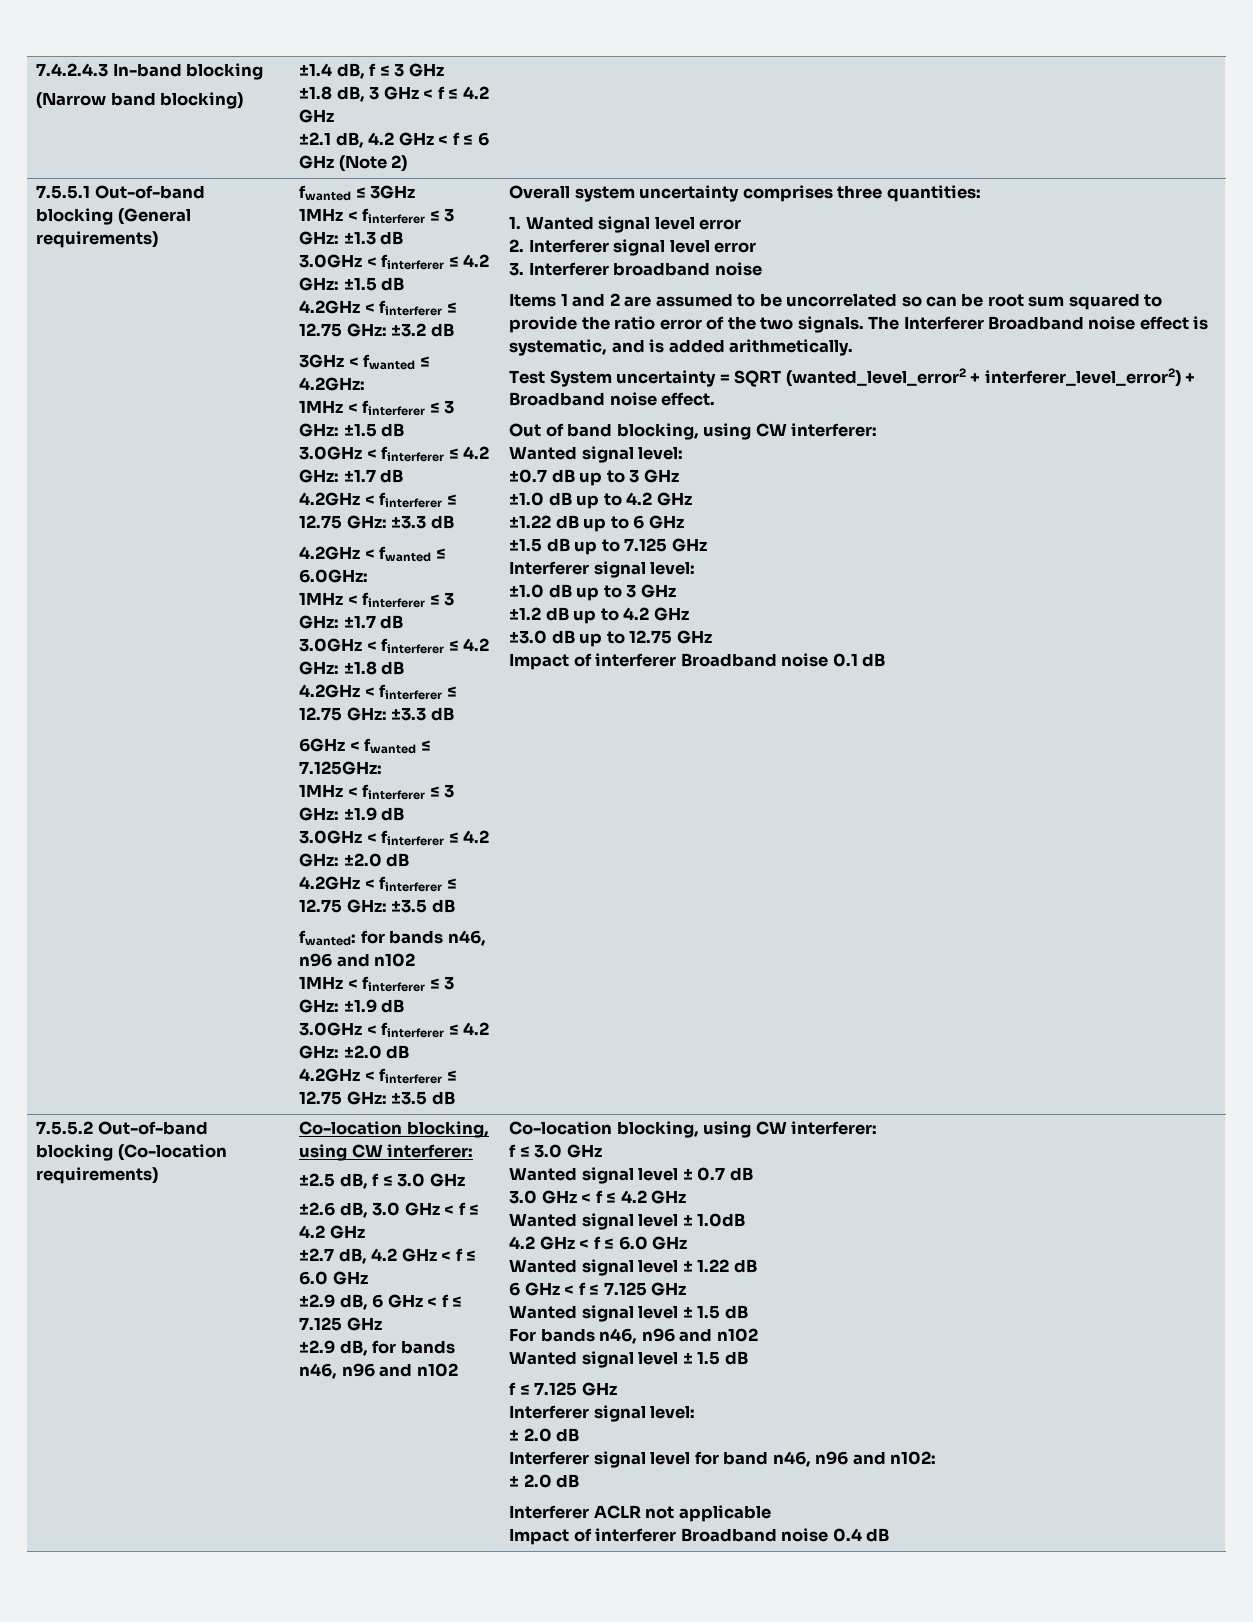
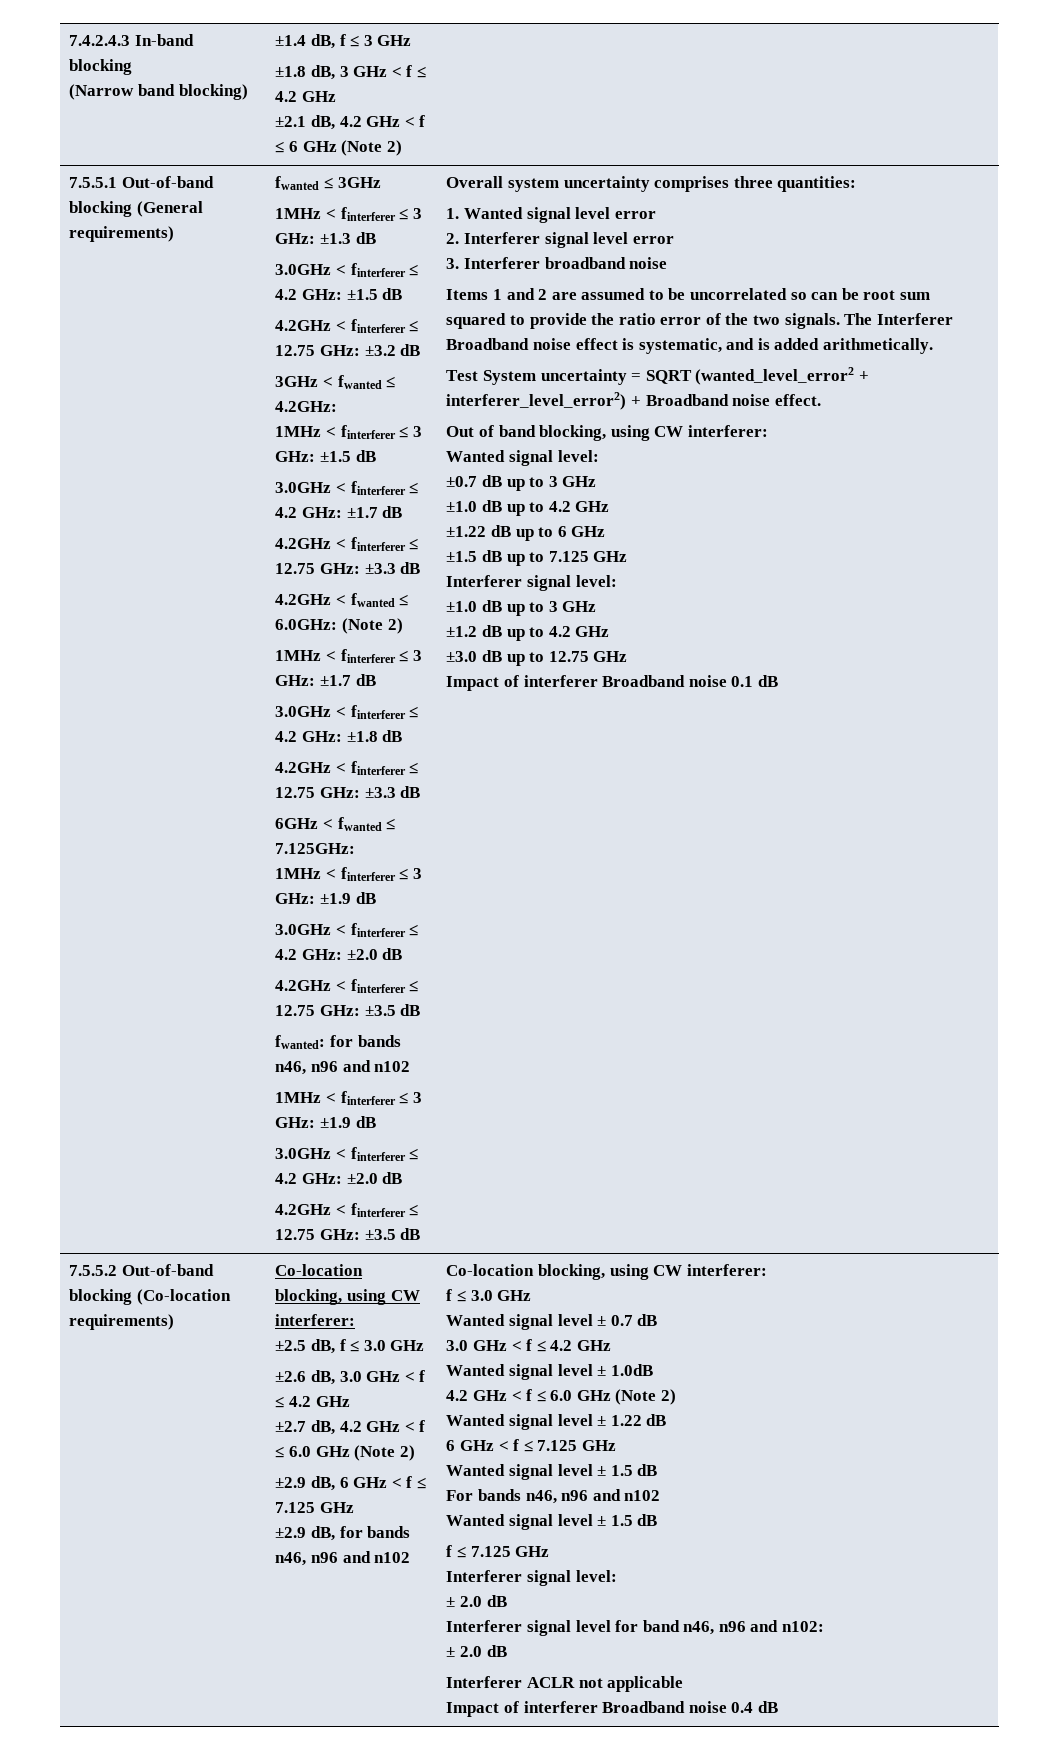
(369, 576) none -> [341,618,403,634] (Note 2)
(368, 1278) none -> [354,1445,415,1461] (Note 2)
(688, 1243) none -> [615,1389,677,1405] (Note 2)

